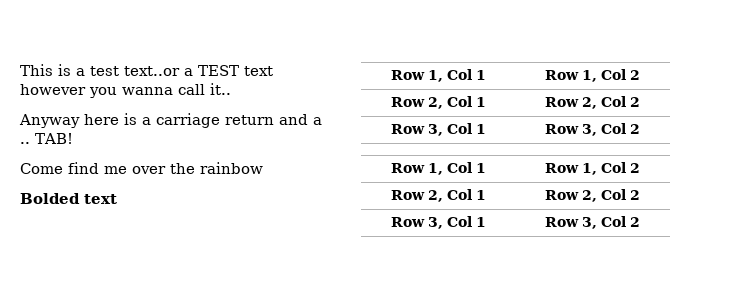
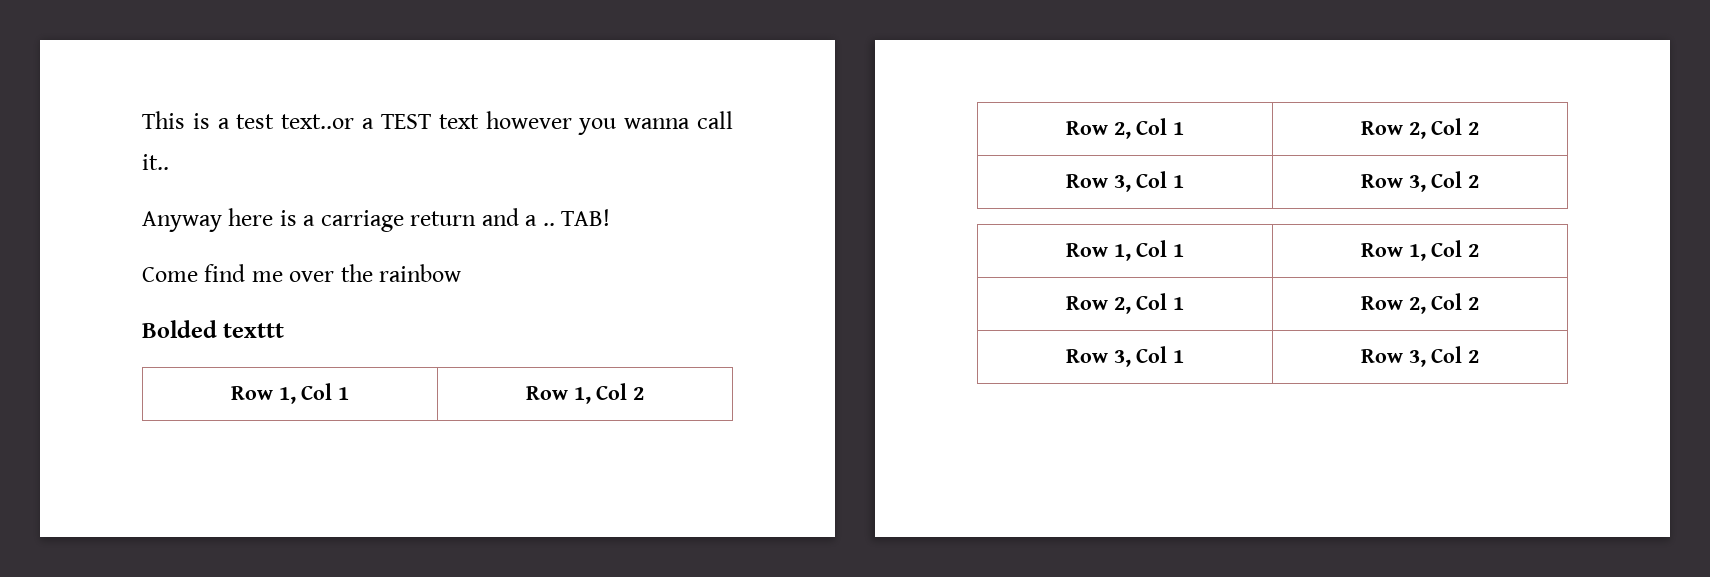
[84,194,117,204] text -> [223,323,285,338] texttt

